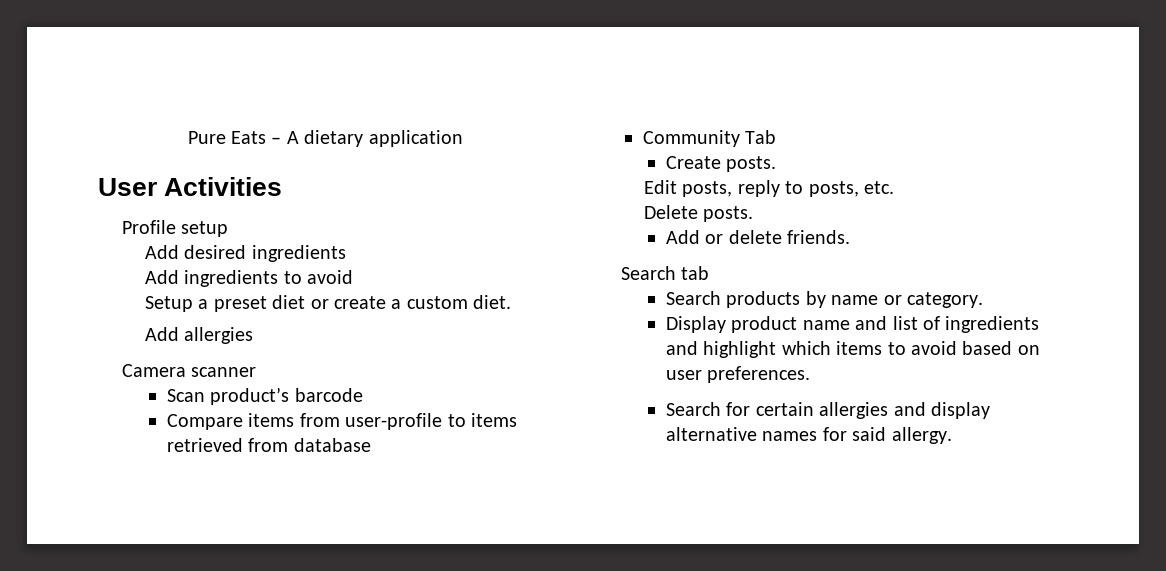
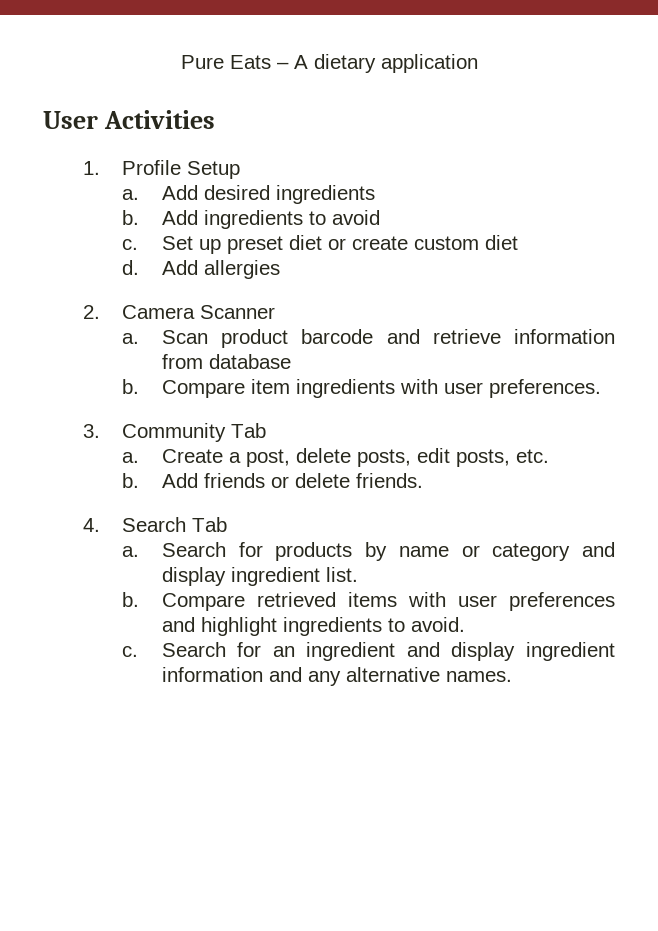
[121,220,228,237] Profile setup // -> [82,160,241,179] [122,189,140,200] 1. Profile Setup // a.
(346, 253) none -> [122,210,140,225] b.
[145,296,209,312] Setup a -> [122,236,221,254] c. Set up
[391,295,512,309] a custom diet. // -> [413,235,518,250] [122,260,140,275] custom diet // d.
[121,364,256,377] [167,387,363,405] [167,413,518,430] [167,438,371,452] [642,130,776,147] [666,156,777,172] [644,180,804,197] Camera scanner // Scan product’s barcode // Compare items from user-profile to items retrieved from database // Community Tab // Create posts. // Edit posts, reply to -> [82,305,276,319] [122,329,615,348] [161,354,291,369] [122,379,601,398] [82,423,267,442] [122,448,450,467] 2. Camera Scanner // a. Scan product barcode and retrieve information from database // b. Compare item ingredients with user preferences. // 3. Community Tab // a. Create a post, delete posts, edit
[644,205,754,222] [666,230,701,244] Delete posts. // Add -> [122,473,265,488] b. Add friends
[620,266,709,280] [666,291,984,308] [666,316,1040,333] [666,341,1040,358] [666,366,811,383] [666,402,991,419] [666,427,952,444] Search tab // Search products by name or category. // Display product name and list of ingredients and highlight which items to avoid based on user preferences. // Search for certain allergies and display alternative names for said allergy. -> [82,517,228,532] [122,542,615,561] [161,567,358,586] [122,592,615,611] [161,617,465,636] [122,642,615,661] [161,667,512,686] 4. Search Tab // a. Search for products by name or category and display ingredient list. // b. Compare retrieved items with user preferences and highlight ingredients to avoid. // c. Search for an ingredient and display ingredient information and any alternative names.

